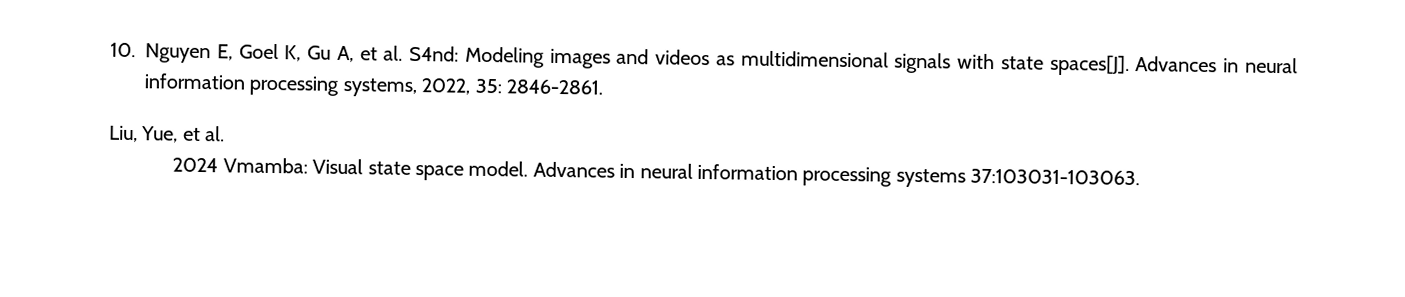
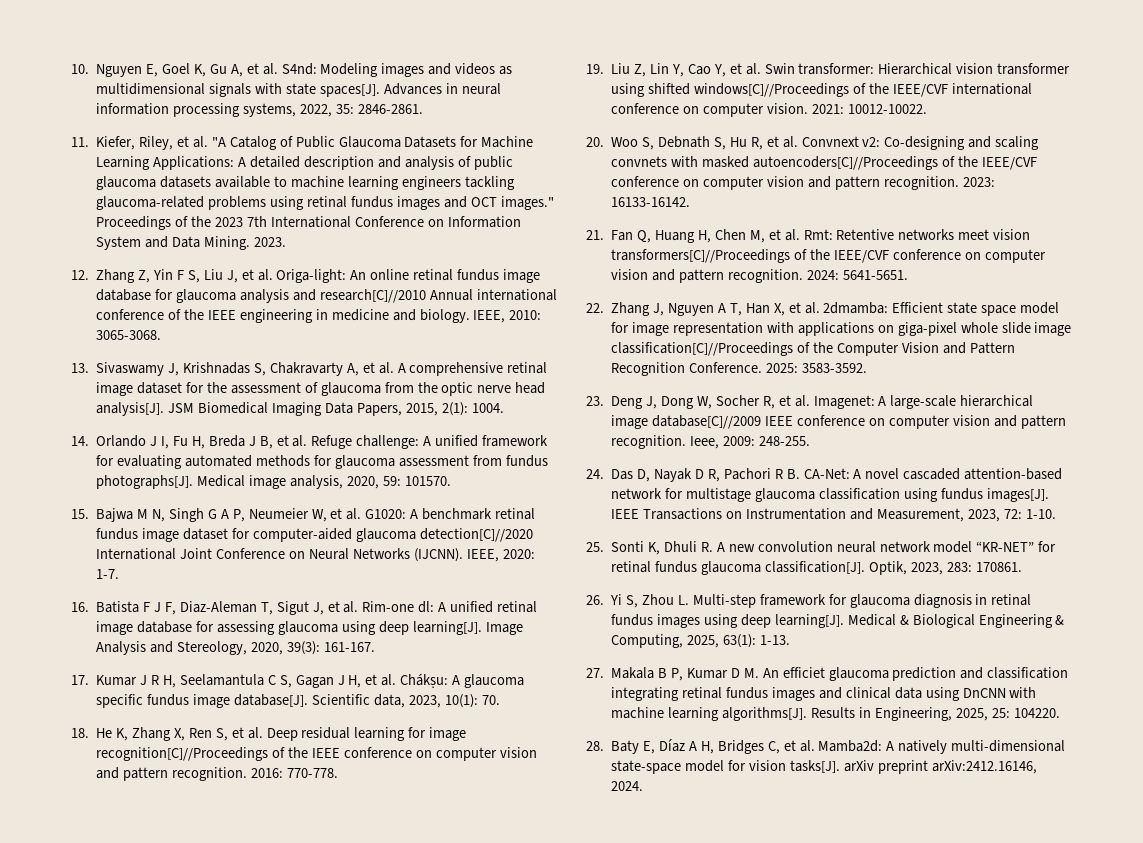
[109,125,226,143] [172,157,1141,188] Liu, Yue, et al. // 2024 Vmamba: Visual state space model. Advances in neural information processing systems 37:103031-103063. -> [71,136,534,150] [96,156,513,170] [96,176,515,190] [96,196,554,210] [96,216,521,230] [96,236,286,250] [71,269,541,283] [96,289,557,303] [96,309,542,323] [96,330,162,340] [71,362,548,376] [96,382,546,396] [96,402,504,416] [71,435,549,449] [96,455,548,469] [96,475,451,489] [71,508,536,522] [96,528,533,542] [96,548,535,562] [96,569,120,579] [71,601,538,615] [96,621,523,635] [96,641,375,655] [71,673,525,688] [96,694,500,708] [71,727,467,741] [96,747,537,761] [96,767,338,781] [586,63,1071,77] [611,83,1032,97] [611,103,927,117] [586,136,1040,150] [611,156,1037,170] [611,176,995,190] [611,197,691,207] [586,229,1031,243] [611,249,1046,263] [611,269,908,283] [586,302,1060,316] [611,322,1072,336] [611,342,1015,356] [611,362,867,376] [586,395,1034,409] [611,415,1066,429] [611,435,810,449] [586,468,1063,482] [611,488,1049,502] [611,508,1056,522] [586,541,1057,555] [611,561,1022,575] [586,594,1032,608] [611,614,1065,628] [611,634,790,648] [586,667,1069,681] [611,687,1037,701] [611,707,1060,721] [586,739,1066,754] [611,760,1037,774] [611,781,644,791] 11. Kiefer, Riley, et al. "A Catalog of Public Glaucoma Datasets for Machine Learning Applications: A detailed description and analysis of public glaucoma datasets available to machine learning engineers tackling glaucoma-related problems using retinal fundus images and OCT images." Proceedings of the 2023 7th International Conference on Information System and Data Mining. 2023. // 12. Zhang Z, Yin F S, Liu J, et al. Origa-light: An online retinal fundus image database for glaucoma analysis and research[C]//2010 Annual international conference of the IEEE engineering in medicine and biology. IEEE, 2010: 3065-3068. // 13. Sivaswamy J, Krishnadas S, Chakravarty A, et al. A comprehensive retinal image dataset for the assessment of glaucoma from the optic nerve head analysis[J]. JSM Biomedical Imaging Data Papers, 2015, 2(1): 1004. // 14. Orlando J I, Fu H, Breda J B, et al. Refuge challenge: A unified framework for evaluating automated methods for glaucoma assessment from fundus photographs[J]. Medical image analysis, 2020, 59: 101570. // 15. Bajwa M N, Singh G A P, Neumeier W, et al. G1020: A benchmark retinal fundus image dataset for computer-aided glaucoma detection[C]//2020 International Joint Conference on Neural Networks (IJCNN). IEEE, 2020: 1-7. // 16. Batista F J F, Diaz-Aleman T, Sigut J, et al. Rim-one dl: A unified retinal image database for assessing glaucoma using deep learning[J]. Image Analysis and Stereology, 2020, 39(3): 161-167. // 17. Kumar J R H, Seelamantula C S, Gagan J H, et al. Chákṣu: A glaucoma specific fundus image database[J]. Scientific data, 2023, 10(1): 70. // 18. He K, Zhang X, Ren S, et al. Deep residual learning for image recognition[C]//Proceedings of the IEEE conference on computer vision and pattern recognition. 2016: 770-778. // 19. Liu Z, Lin Y, Cao Y, et al. Swin transformer: Hierarchical vision transformer using shifted windows[C]//Proceedings of the IEEE/CVF international conference on computer vision. 2021: 10012-10022. // 20. Woo S, Debnath S, Hu R, et al. Convnext v2: Co-designing and scaling convnets with masked autoencoders[C]//Proceedings of the IEEE/CVF conference on computer vision and pattern recognition. 2023: 16133-16142. // 21. Fan Q, Huang H, Chen M, et al. Rmt: Retentive networks meet vision transformers[C]//Proceedings of the IEEE/CVF conference on computer vision and pattern recognition. 2024: 5641-5651. // 22. Zhang J, Nguyen A T, Han X, et al. 2dmamba: Efficient state space model for image representation with applications on giga-pixel whole slide image classification[C]//Proceedings of the Computer Vision and Pattern Recognition Conference. 2025: 3583-3592. // 23. Deng J, Dong W, Socher R, et al. Imagenet: A large-scale hierarchical image database[C]//2009 IEEE conference on computer vision and pattern recognition. Ieee, 2009: 248-255. // 24. Das D, Nayak D R, Pachori R B. CA-Net: A novel cascaded attention-based network for multistage glaucoma classification using fundus images[J]. IEEE Transactions on Instrumentation and Measurement, 2023, 72: 1-10. // 25. Sonti K, Dhuli R. A new convolution neural network model “KR-NET” for retinal fundus glaucoma classification[J]. Optik, 2023, 283: 170861. // 26. Yi S, Zhou L. Multi-step framework for glaucoma diagnosis in retinal fundus images using deep learning[J]. Medical & Biological Engineering & Computing, 2025, 63(1): 1-13. // 27. Makala B P, Kumar D M. An efficiet glaucoma prediction and classification integrating retinal fundus images and clinical data using DnCNN with machine learning algorithms[J]. Results in Engineering, 2025, 25: 104220. // 28. Baty E, Díaz A H, Bridges C, et al. Mamba2d: A natively multi-dimensional state-space model for vision tasks[J]. arXiv preprint arXiv:2412.16146, 2024.

